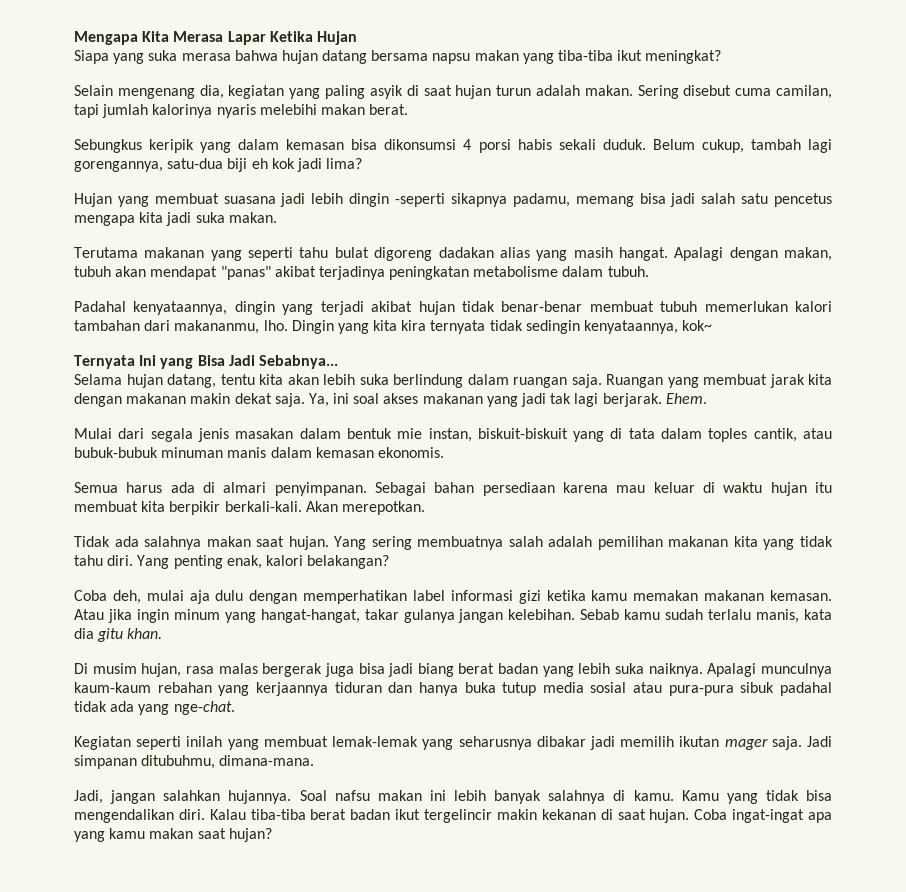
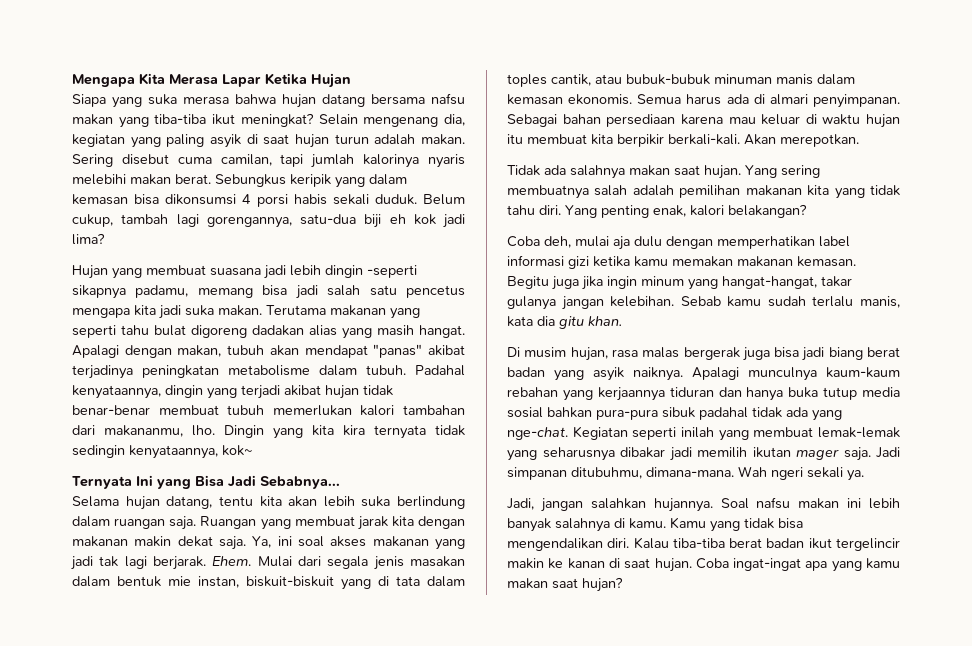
[432,53,471,64] napsu -> [431,93,465,105] nafsu
(722, 57) // -> (314, 120) none
(409, 109) // -> (211, 179) none
(277, 217) // -> (262, 310) none
(649, 271) // -> (406, 370) none
(707, 398) // -> (252, 561) none
(444, 452) // -> (633, 99) none
[74,609,104,620] Atau -> [507,276,579,290] Begitu juga
[578,663,645,674] lebih suka -> [593,367,624,381] asyik
[633,682,663,693] atau -> [547,407,592,418] bahkan
(235, 708) // -> (568, 433) none
(315, 760) none -> [738,466,864,481] Wah ngeri sekali ya.
[541,809,596,820] kekanan -> [548,558,605,569] ke kanan

